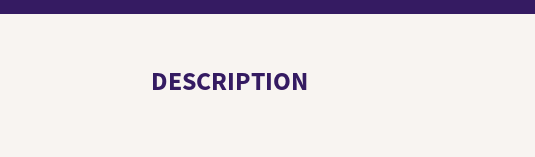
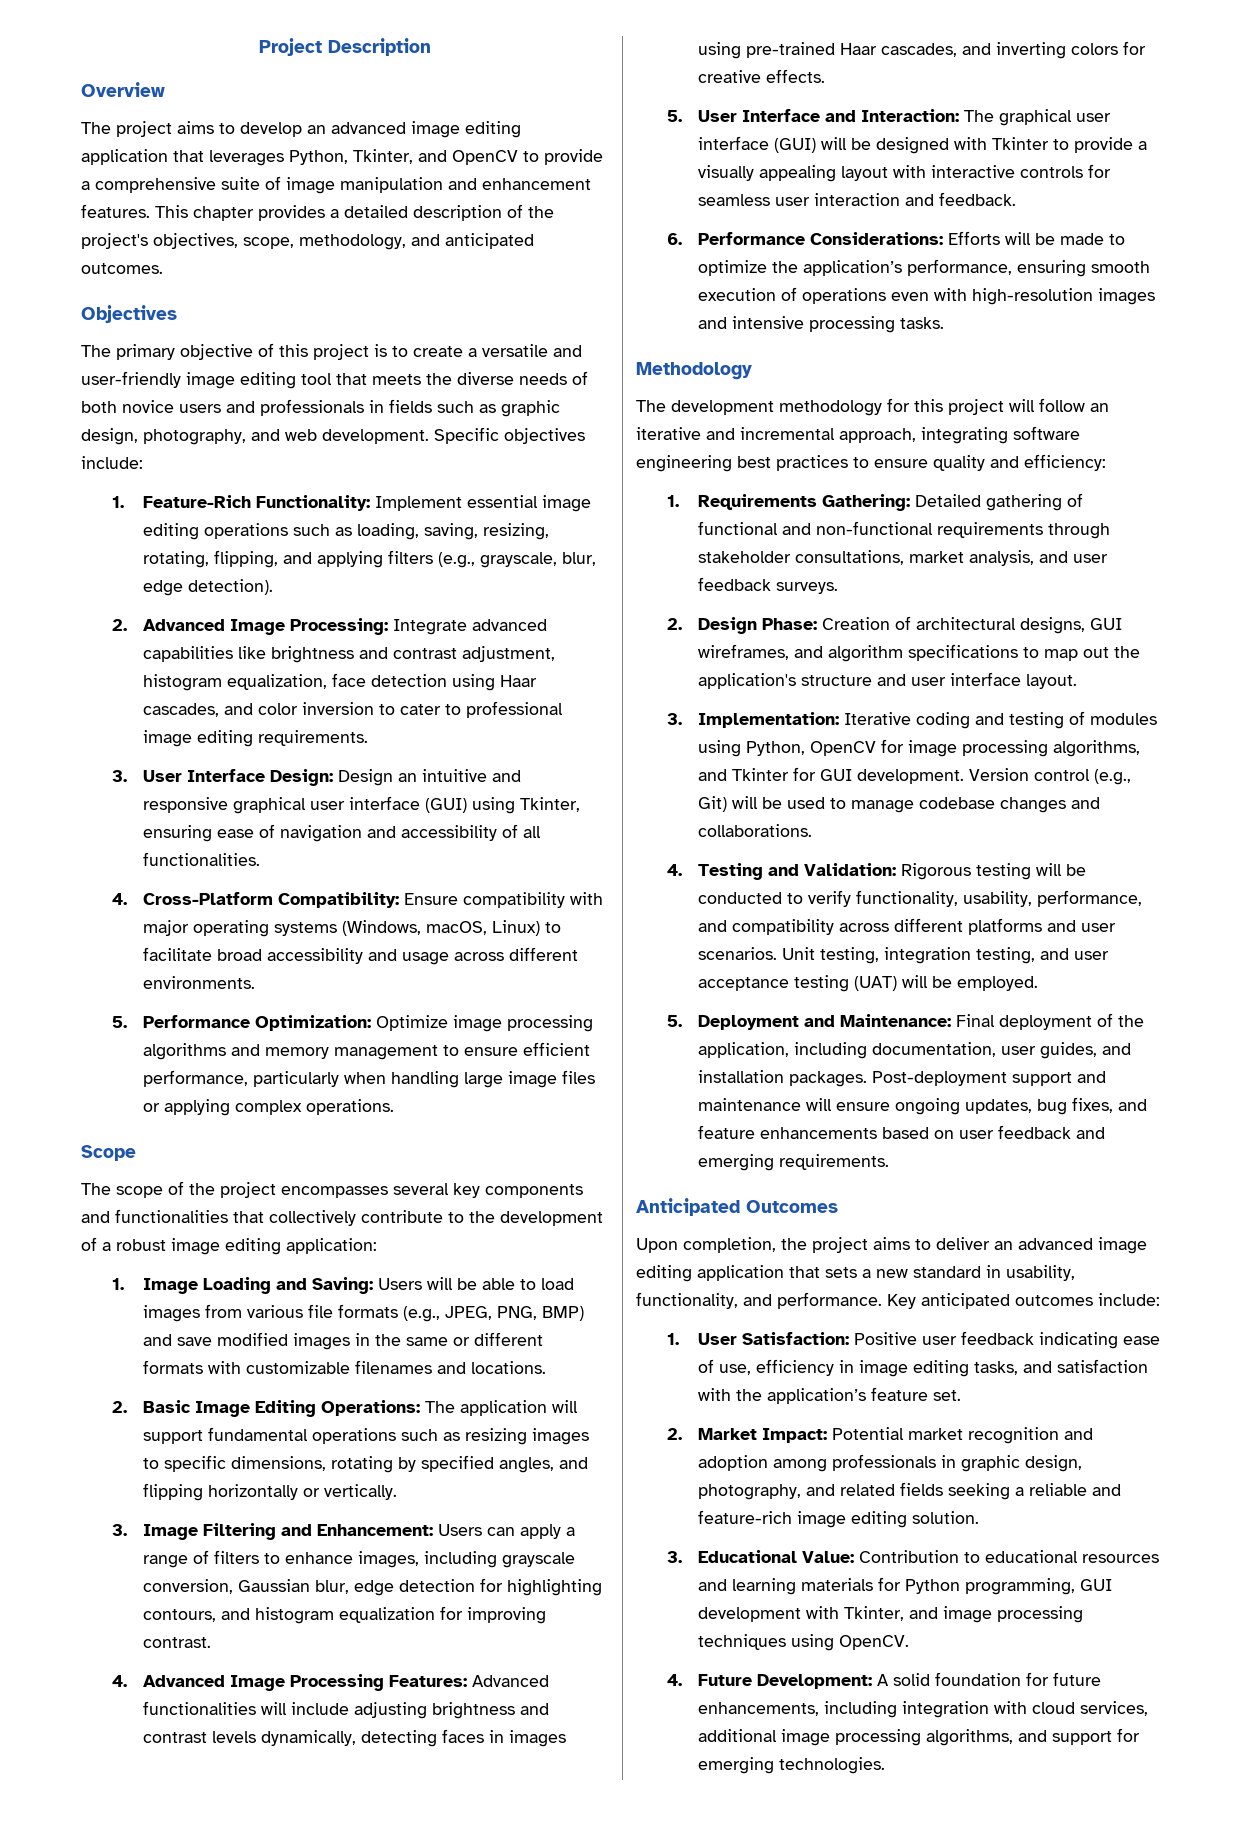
[150,73,308,90] DESCRIPTION -> [258,38,431,56] [81,82,165,97] [81,121,521,138] [81,149,603,166] [81,176,591,194] [81,204,554,221] [81,233,534,250] [81,263,163,274] [81,305,177,323] [81,343,582,360] [81,371,588,389] [81,399,560,417] [81,427,585,445] [81,456,143,469] [112,495,592,512] [143,523,550,540] [143,550,597,568] [143,579,274,596] [112,618,548,635] [143,646,556,663] [143,673,538,691] [143,701,564,718] [143,730,369,747] [112,769,522,786] [143,796,581,814] [143,824,542,842] [143,852,261,866] [112,892,604,908] [143,920,562,937] [143,947,579,965] [143,976,256,989] [112,1015,594,1032] [143,1042,591,1060] [143,1070,596,1088] [143,1099,395,1116] [81,1145,136,1161] [81,1181,583,1198] [81,1209,603,1226] [81,1237,377,1255] [112,1277,575,1294] [143,1304,585,1322] [143,1332,544,1350] [143,1360,547,1374] [112,1400,579,1417] [143,1427,590,1445] [143,1455,589,1473] [143,1483,398,1501] [112,1523,576,1540] [143,1550,576,1568] [143,1578,603,1596] [143,1606,547,1624] [143,1637,212,1648] [112,1674,550,1691] [143,1701,550,1719] [143,1729,567,1747] [698,41,1147,59] [698,69,826,83] [667,109,1112,126] [698,136,1148,154] [698,164,1112,182] [698,192,1017,206] [667,231,1126,245] [698,259,1151,277] [698,287,1156,305] [698,316,945,333] [636,362,752,380] [636,398,1109,416] [636,426,1080,444] [636,454,1106,472] [667,493,1084,511] [698,521,1111,539] [698,550,1109,566] [698,577,839,594] [667,616,1123,634] [698,644,1141,662] [698,672,1078,689] [667,711,1158,729] [698,739,1141,757] [698,767,1132,785] [698,796,1101,813] [698,824,813,837] [667,863,1087,880] [698,890,1143,907] [698,918,1117,935] [698,947,1110,964] [698,975,1039,992] [667,1013,1145,1030] [698,1042,1132,1059] [698,1070,1107,1087] [698,1097,1148,1115] [698,1125,1106,1139] [698,1154,890,1171] [636,1198,838,1216] [636,1237,1147,1254] [636,1265,1075,1282] [636,1292,1160,1309] [667,1331,1161,1349] [698,1359,1149,1377] [698,1387,962,1404] [667,1427,1094,1444] [698,1454,1083,1472] [698,1482,1122,1500] [698,1510,980,1528] [667,1550,1160,1563] [698,1577,1113,1595] [698,1606,1084,1623] [698,1634,910,1651] [667,1672,1102,1689] [698,1701,1149,1718] [698,1728,1141,1746] [698,1757,886,1774] Project Description // Overview // The project aims to develop an advanced image editing application that leverages Python, Tkinter, and OpenCV to provide a comprehensive suite of image manipulation and enhancement features. This chapter provides a detailed description of the project's objectives, scope, methodology, and anticipated outcomes. // Objectives // The primary objective of this project is to create a versatile and user-friendly image editing tool that meets the diverse needs of both novice users and professionals in fields such as graphic design, photography, and web development. Specific objectives include: // 1. Feature-Rich Functionality: Implement essential image editing operations such as loading, saving, resizing, rotating, flipping, and applying filters (e.g., grayscale, blur, edge detection). // 2. Advanced Image Processing: Integrate advanced capabilities like brightness and contrast adjustment, histogram equalization, face detection using Haar cascades, and color inversion to cater to professional image editing requirements. // 3. User Interface Design: Design an intuitive and responsive graphical user interface (GUI) using Tkinter, ensuring ease of navigation and accessibility of all functionalities. // 4. Cross-Platform Compatibility: Ensure compatibility with major operating systems (Windows, macOS, Linux) to facilitate broad accessibility and usage across different environments. // 5. Performance Optimization: Optimize image processing algorithms and memory management to ensure efficient performance, particularly when handling large image files or applying complex operations. // Scope // The scope of the project encompasses several key components and functionalities that collectively contribute to the development of a robust image editing application: // 1. Image Loading and Saving: Users will be able to load images from various file formats (e.g., JPEG, PNG, BMP) and save modified images in the same or different formats with customizable filenames and locations. // 2. Basic Image Editing Operations: The application will support fundamental operations such as resizing images to specific dimensions, rotating by specified angles, and flipping horizontally or vertically. // 3. Image Filtering and Enhancement: Users can apply a range of filters to enhance images, including grayscale conversion, Gaussian blur, edge detection for highlighting contours, and histogram equalization for improving contrast. // 4. Advanced Image Processing Features: Advanced functionalities will include adjusting brightness and contrast levels dynamically, detecting faces in images using pre-trained Haar cascades, and inverting colors for creative effects. // 5. User Interface and Interaction: The graphical user interface (GUI) will be designed with Tkinter to provide a visually appealing layout with interactive controls for seamless user interaction and feedback. // 6. Performance Considerations: Efforts will be made to optimize the application’s performance, ensuring smooth execution of operations even with high-resolution images and intensive processing tasks. // Methodology // The development methodology for this project will follow an iterative and incremental approach, integrating software engineering best practices to ensure quality and efficiency: // 1. Requirements Gathering: Detailed gathering of functional and non-functional requirements through stakeholder consultations, market analysis, and user feedback surveys. // 2. Design Phase: Creation of architectural designs, GUI wireframes, and algorithm specifications to map out the application's structure and user interface layout. // 3. Implementation: Iterative coding and testing of modules using Python, OpenCV for image processing algorithms, and Tkinter for GUI development. Version control (e.g., Git) will be used to manage codebase changes and collaborations. // 4. Testing and Validation: Rigorous testing will be conducted to verify functionality, usability, performance, and compatibility across different platforms and user scenarios. Unit testing, integration testing, and user acceptance testing (UAT) will be employed. // 5. Deployment and Maintenance: Final deployment of the application, including documentation, user guides, and installation packages. Post-deployment support and maintenance will ensure ongoing updates, bug fixes, and feature enhancements based on user feedback and emerging requirements. // Anticipated Outcomes // Upon completion, the project aims to deliver an advanced image editing application that sets a new standard in usability, functionality, and performance. Key anticipated outcomes include: // 1. User Satisfaction: Positive user feedback indicating ease of use, efficiency in image editing tasks, and satisfaction with the application’s feature set. // 2. Market Impact: Potential market recognition and adoption among professionals in graphic design, photography, and related fields seeking a reliable and feature-rich image editing solution. // 3. Educational Value: Contribution to educational resources and learning materials for Python programming, GUI development with Tkinter, and image processing techniques using OpenCV. // 4. Future Development: A solid foundation for future enhancements, including integration with cloud services, additional image processing algorithms, and support for emerging technologies.

